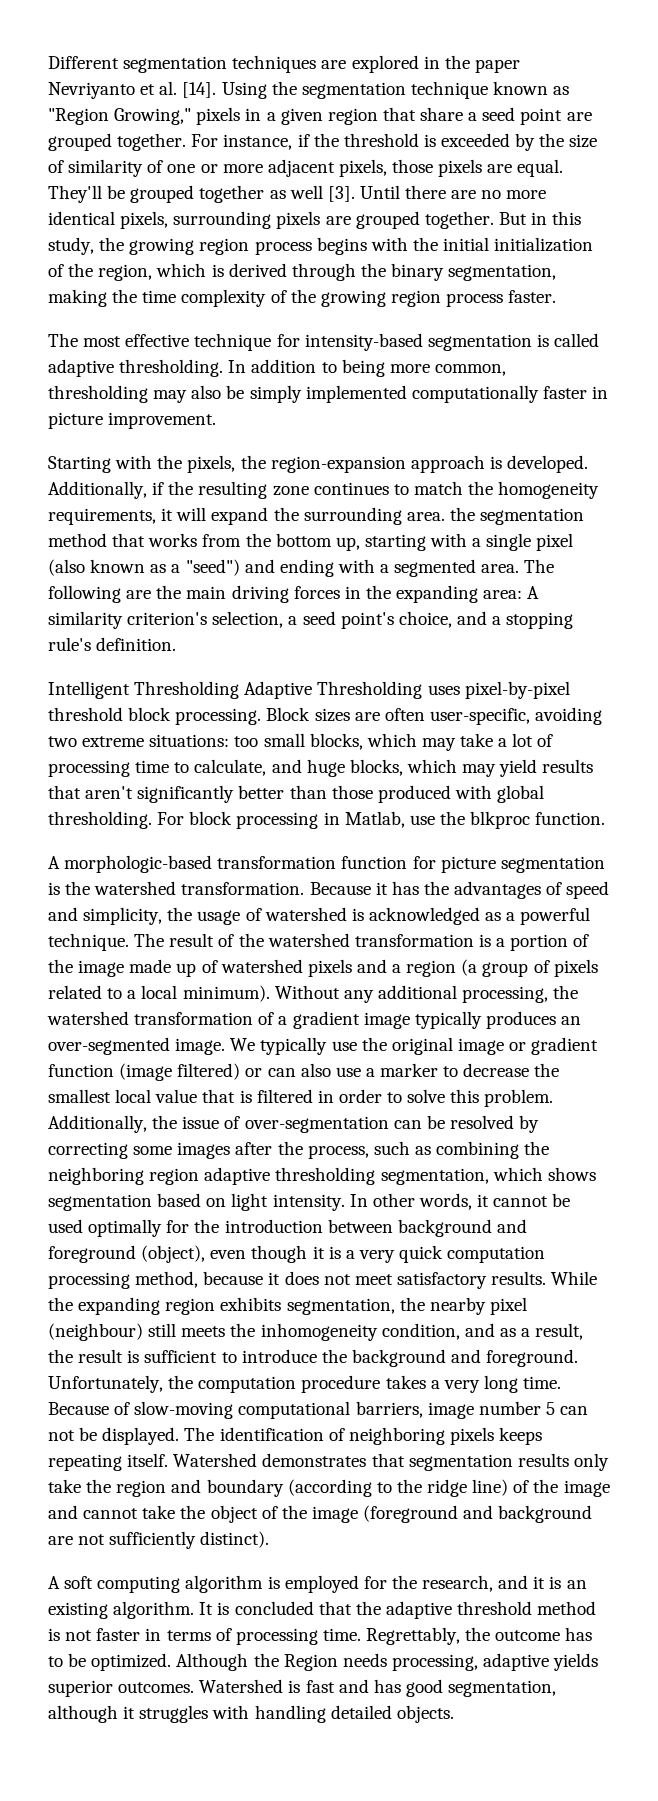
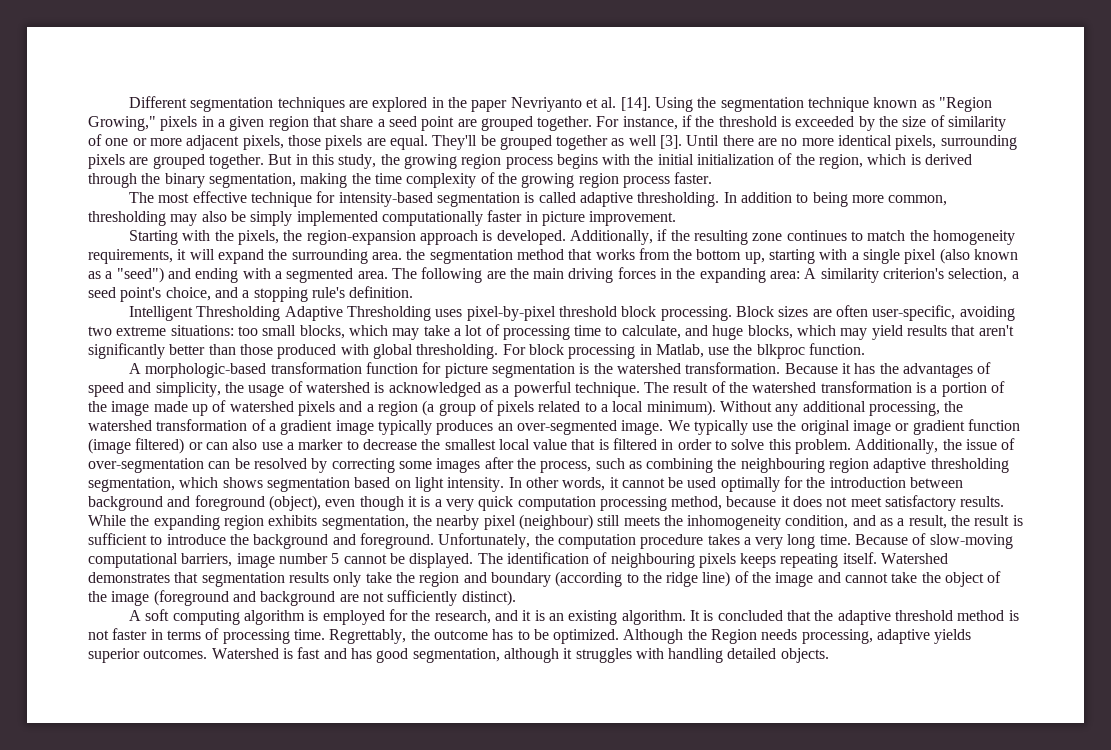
[48,1167,144,1185] neighboring -> [740,458,825,473] neighbouring
[560,1406,589,1415] [48,1430,75,1441] can not -> [343,554,387,564] cannot
[348,1427,445,1445] neighboring -> [610,553,695,568] neighbouring

